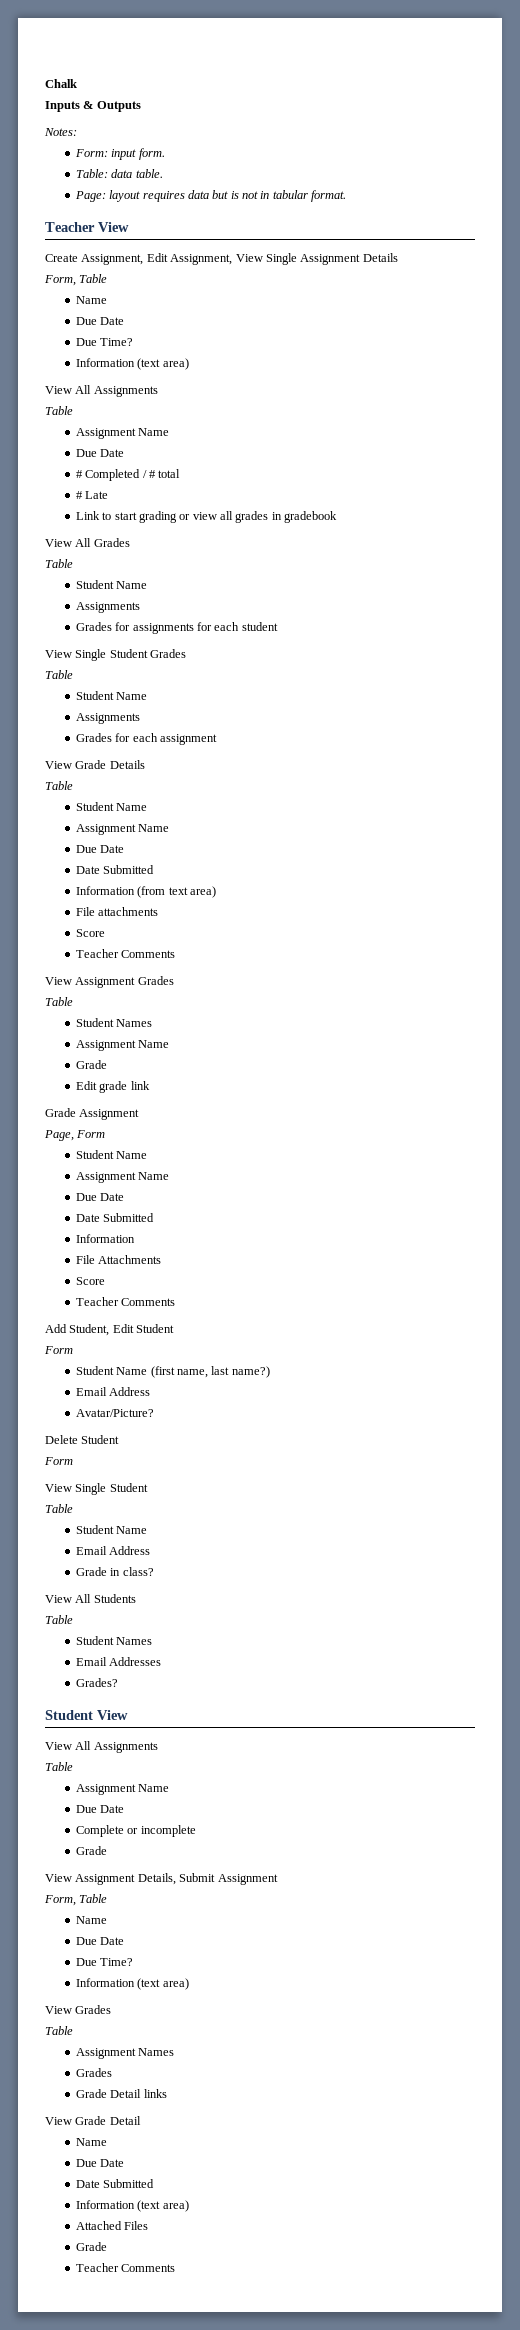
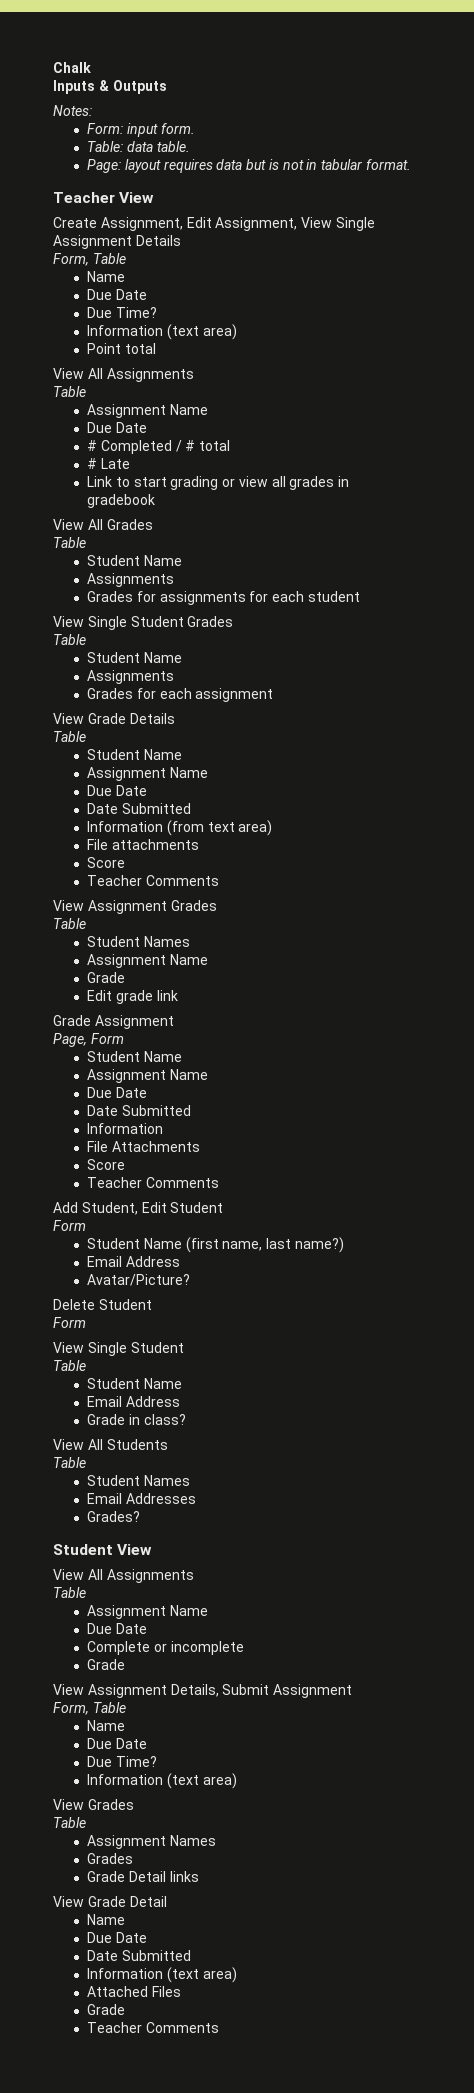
(189, 364) none -> [86,343,156,354] // Point total

